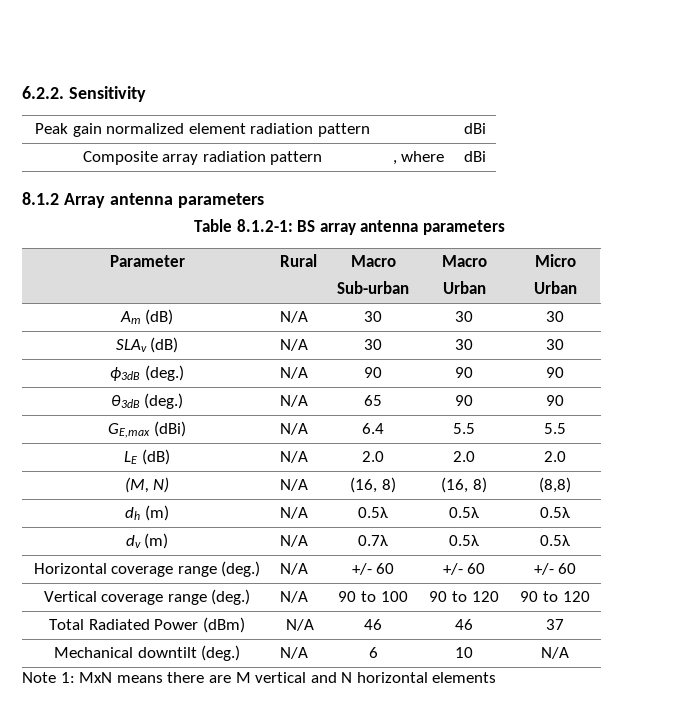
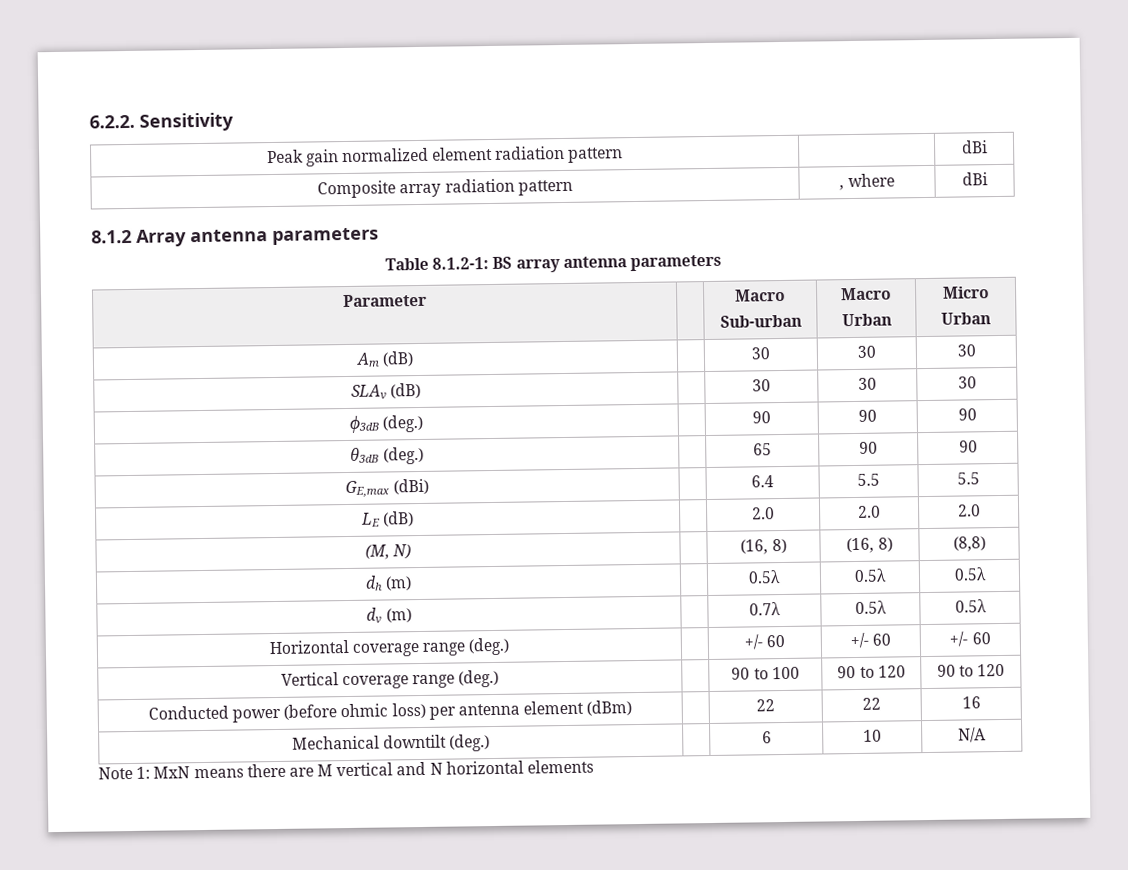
[279,254,317,267] Rural -> (427, 300) none
[279,311,308,323] N/A -> (415, 359) none
[279,339,308,351] N/A -> (422, 390) none
[279,367,308,379] N/A -> (424, 423) none
[279,395,308,407] N/A -> (424, 455) none
[279,423,308,435] N/A -> (429, 486) none
[279,451,308,463] N/A -> (415, 519) none
[279,479,308,491] N/A -> (412, 552) none
[279,507,308,519] N/A -> (413, 583) none
[279,535,308,547] N/A -> (412, 615) none
[279,563,308,575] N/A -> (511, 646) none
[279,591,308,603] N/A -> (500, 678) none
[49,617,245,633] [285,619,314,631] [364,619,382,630] [455,619,473,630] [546,619,564,630] Total Radiated Power (dBm) | N/A | 46 | 46 | 37 -> [147,700,633,723] [756,699,775,712] [862,697,881,710] [961,696,981,709] Conducted power (before ohmic loss) per antenna element (dBm) | | 22 | 22 | 16
[279,647,308,659] N/A -> (491, 743) none

